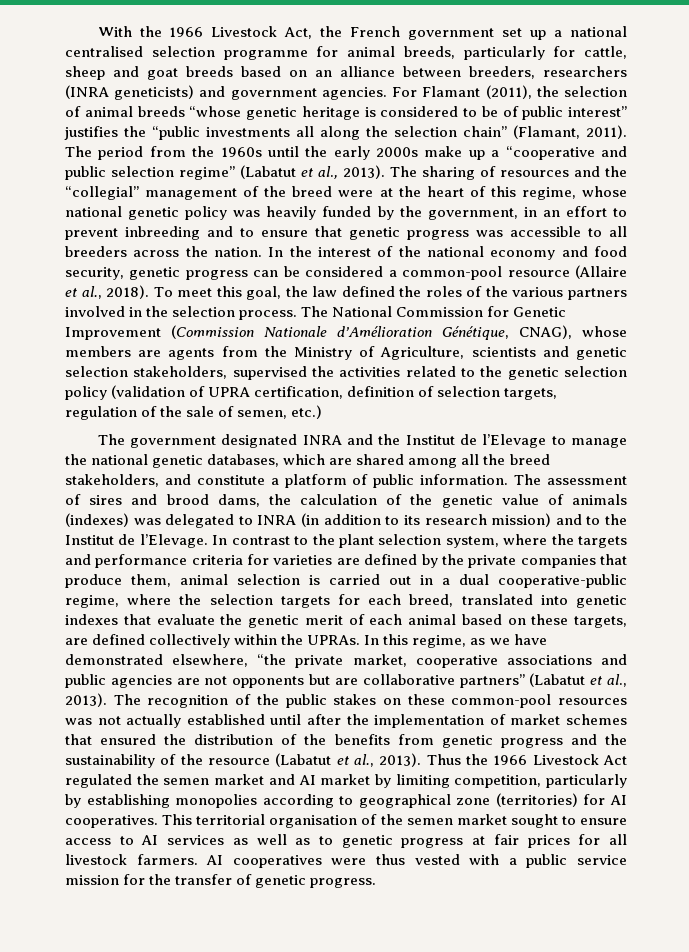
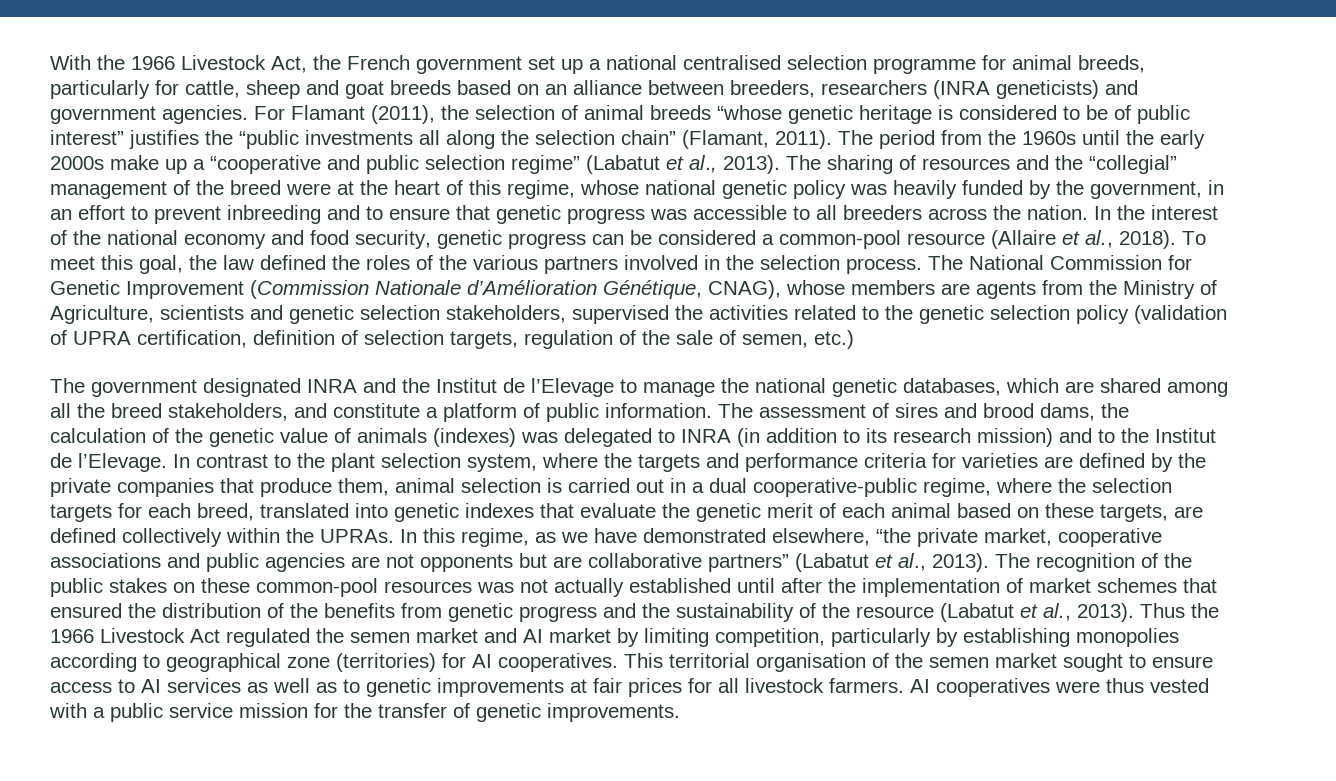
[401,838,464,848] progress -> [437,678,564,697] improvements
[310,878,377,888] progress. -> [547,703,680,722] improvements.

